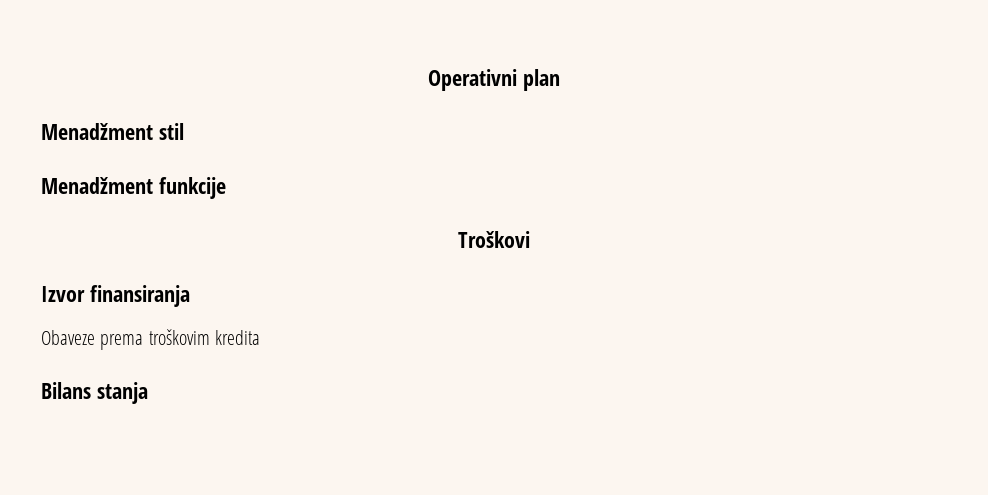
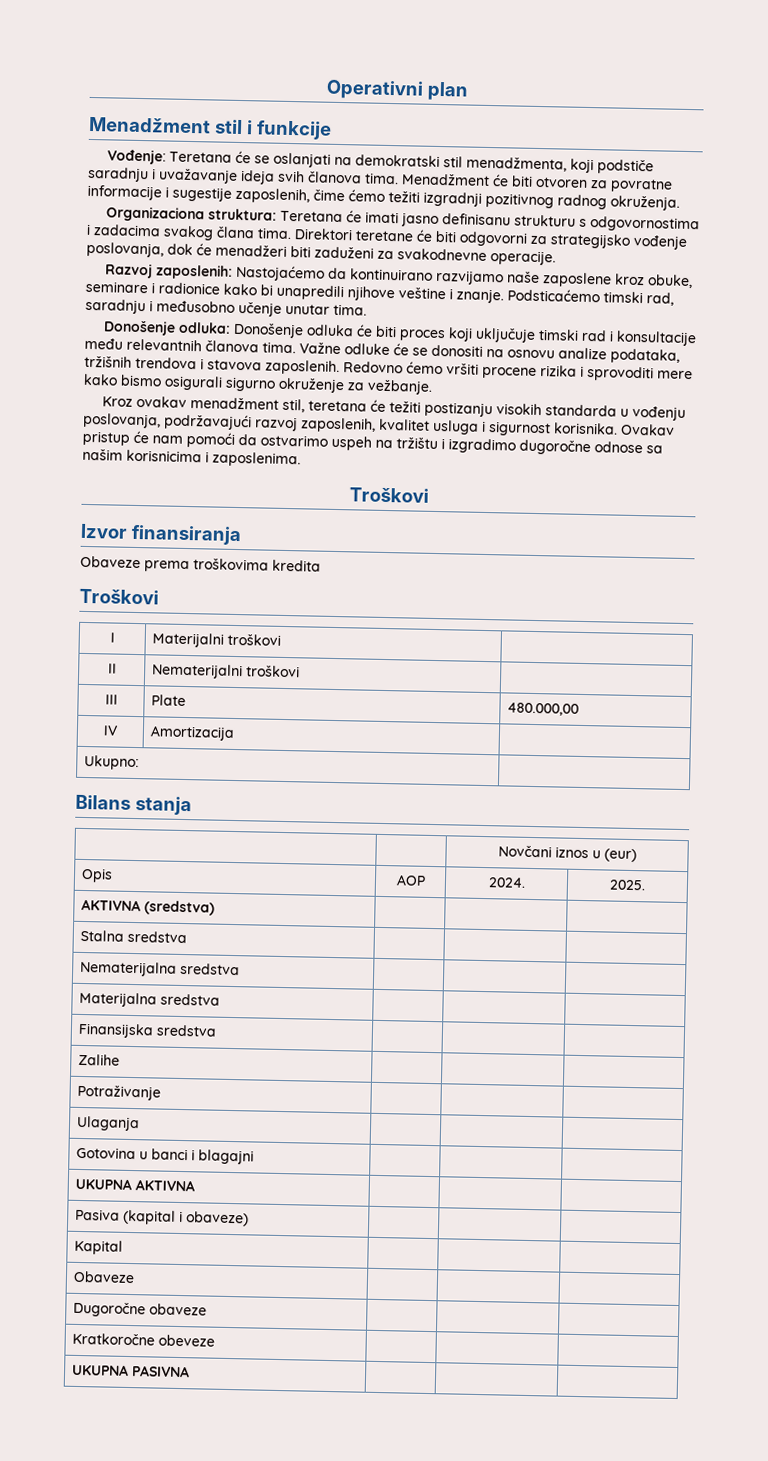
[41,177,226,199] // Menadžment funkcije -> [245,120,332,140] [106,149,654,175] [87,166,673,193] [87,184,680,211] [105,206,700,233] [86,223,687,250] [86,241,556,266] [104,263,693,289] [85,280,674,306] [85,298,367,317] [102,320,697,347] [84,337,680,364] [84,355,693,382] [83,373,433,395] [101,395,686,421] [83,412,675,437] [82,430,663,456] [82,448,301,468] i funkcije // Vođenje: Teretana će se oslanjati na demokratski stil menadžmenta, koji podstiče saradnju i uvažavanje ideja svih članova tima. Menadžment će biti otvoren za povratne informacije i sugestije zaposlenih, čime ćemo težiti izgradnji pozitivnog radnog okruženja. // Organizaciona struktura: Teretana će imati jasno definisanu strukturu s odgovornostima i zadacima svakog člana tima. Direktori teretane će biti odgovorni za strategijsko vođenje poslovanja, dok će menadžeri biti zaduženi za svakodnevne operacije. // Razvoj zaposlenih: Nastojaćemo da kontinuirano razvijamo naše zaposlene kroz obuke, seminare i radionice kako bi unapredili njihove veštine i znanje. Podsticaćemo timski rad, saradnju i međusobno učenje unutar tima. // Donošenje odluka: Donošenje odluka će biti proces koji uključuje timski rad i konsultacije među relevantnih članova tima. Važne odluke će se donositi na osnovu analize podataka, tržišnih trendova i stavova zaposlenih. Redovno ćemo vršiti procene rizika i sprovoditi mere kako bismo osigurali sigurno okruženje za vežbanje. // Kroz ovakav menadžment stil, teretana će težiti postizanju visokih standarda u vođenju poslovanja, podržavajući razvoj zaposlenih, kvalitet usluga i sigurnost korisnika. Ovakav pristup će nam pomoći da ostvarimo uspeh na tržištu i izgradimo dugoročne odnose sa našim korisnicima i zaposlenima.
[148,329,210,345] troškovim -> [193,558,269,571] troškovima
[41,382,148,404] Bilans stanja -> [79,588,159,605] [109,632,115,643] [152,632,282,648] [107,663,117,674] [152,663,301,680] [104,694,118,705] [151,694,187,707] [507,702,580,716] [103,725,118,736] [150,725,236,742] [84,754,140,771] [75,794,192,816] [497,845,637,863] [81,867,114,883] [395,874,426,886] [487,877,526,888] [609,879,646,891] [81,898,216,916] [80,929,188,944] [80,960,241,977] [79,991,221,1008] [78,1022,218,1039] [78,1053,121,1066] [77,1084,162,1101] [76,1115,141,1132] [76,1146,255,1165] [75,1177,196,1192] [75,1208,250,1227] [74,1239,124,1255] [73,1270,136,1284] [73,1301,208,1318] [72,1332,216,1347] [72,1363,191,1378] Troškovi // I | Materijalni troškovi | // II | Nematerijalni troškovi | // III | Plate | 480.000,00 // IV | Amortizacija | // Ukupno: | // Bilans stanja // | | Novčani iznos u (eur) // Opis | AOP | 2024. | 2025. // AKTIVNA (sredstva) | | | // Stalna sredstva | | | // Nematerijalna sredstva | | | // Materijalna sredstva | | | // Finansijska sredstva | | | // Zalihe | | | // Potraživanje | | | // Ulaganja | | | // Gotovina u banci i blagajni | | | // UKUPNA AKTIVNA | | | // Pasiva (kapital i obaveze) | | | // Kapital | | | // Obaveze | | | // Dugoročne obaveze | | | // Kratkoročne obeveze | | | // UKUPNA PASIVNA | | |

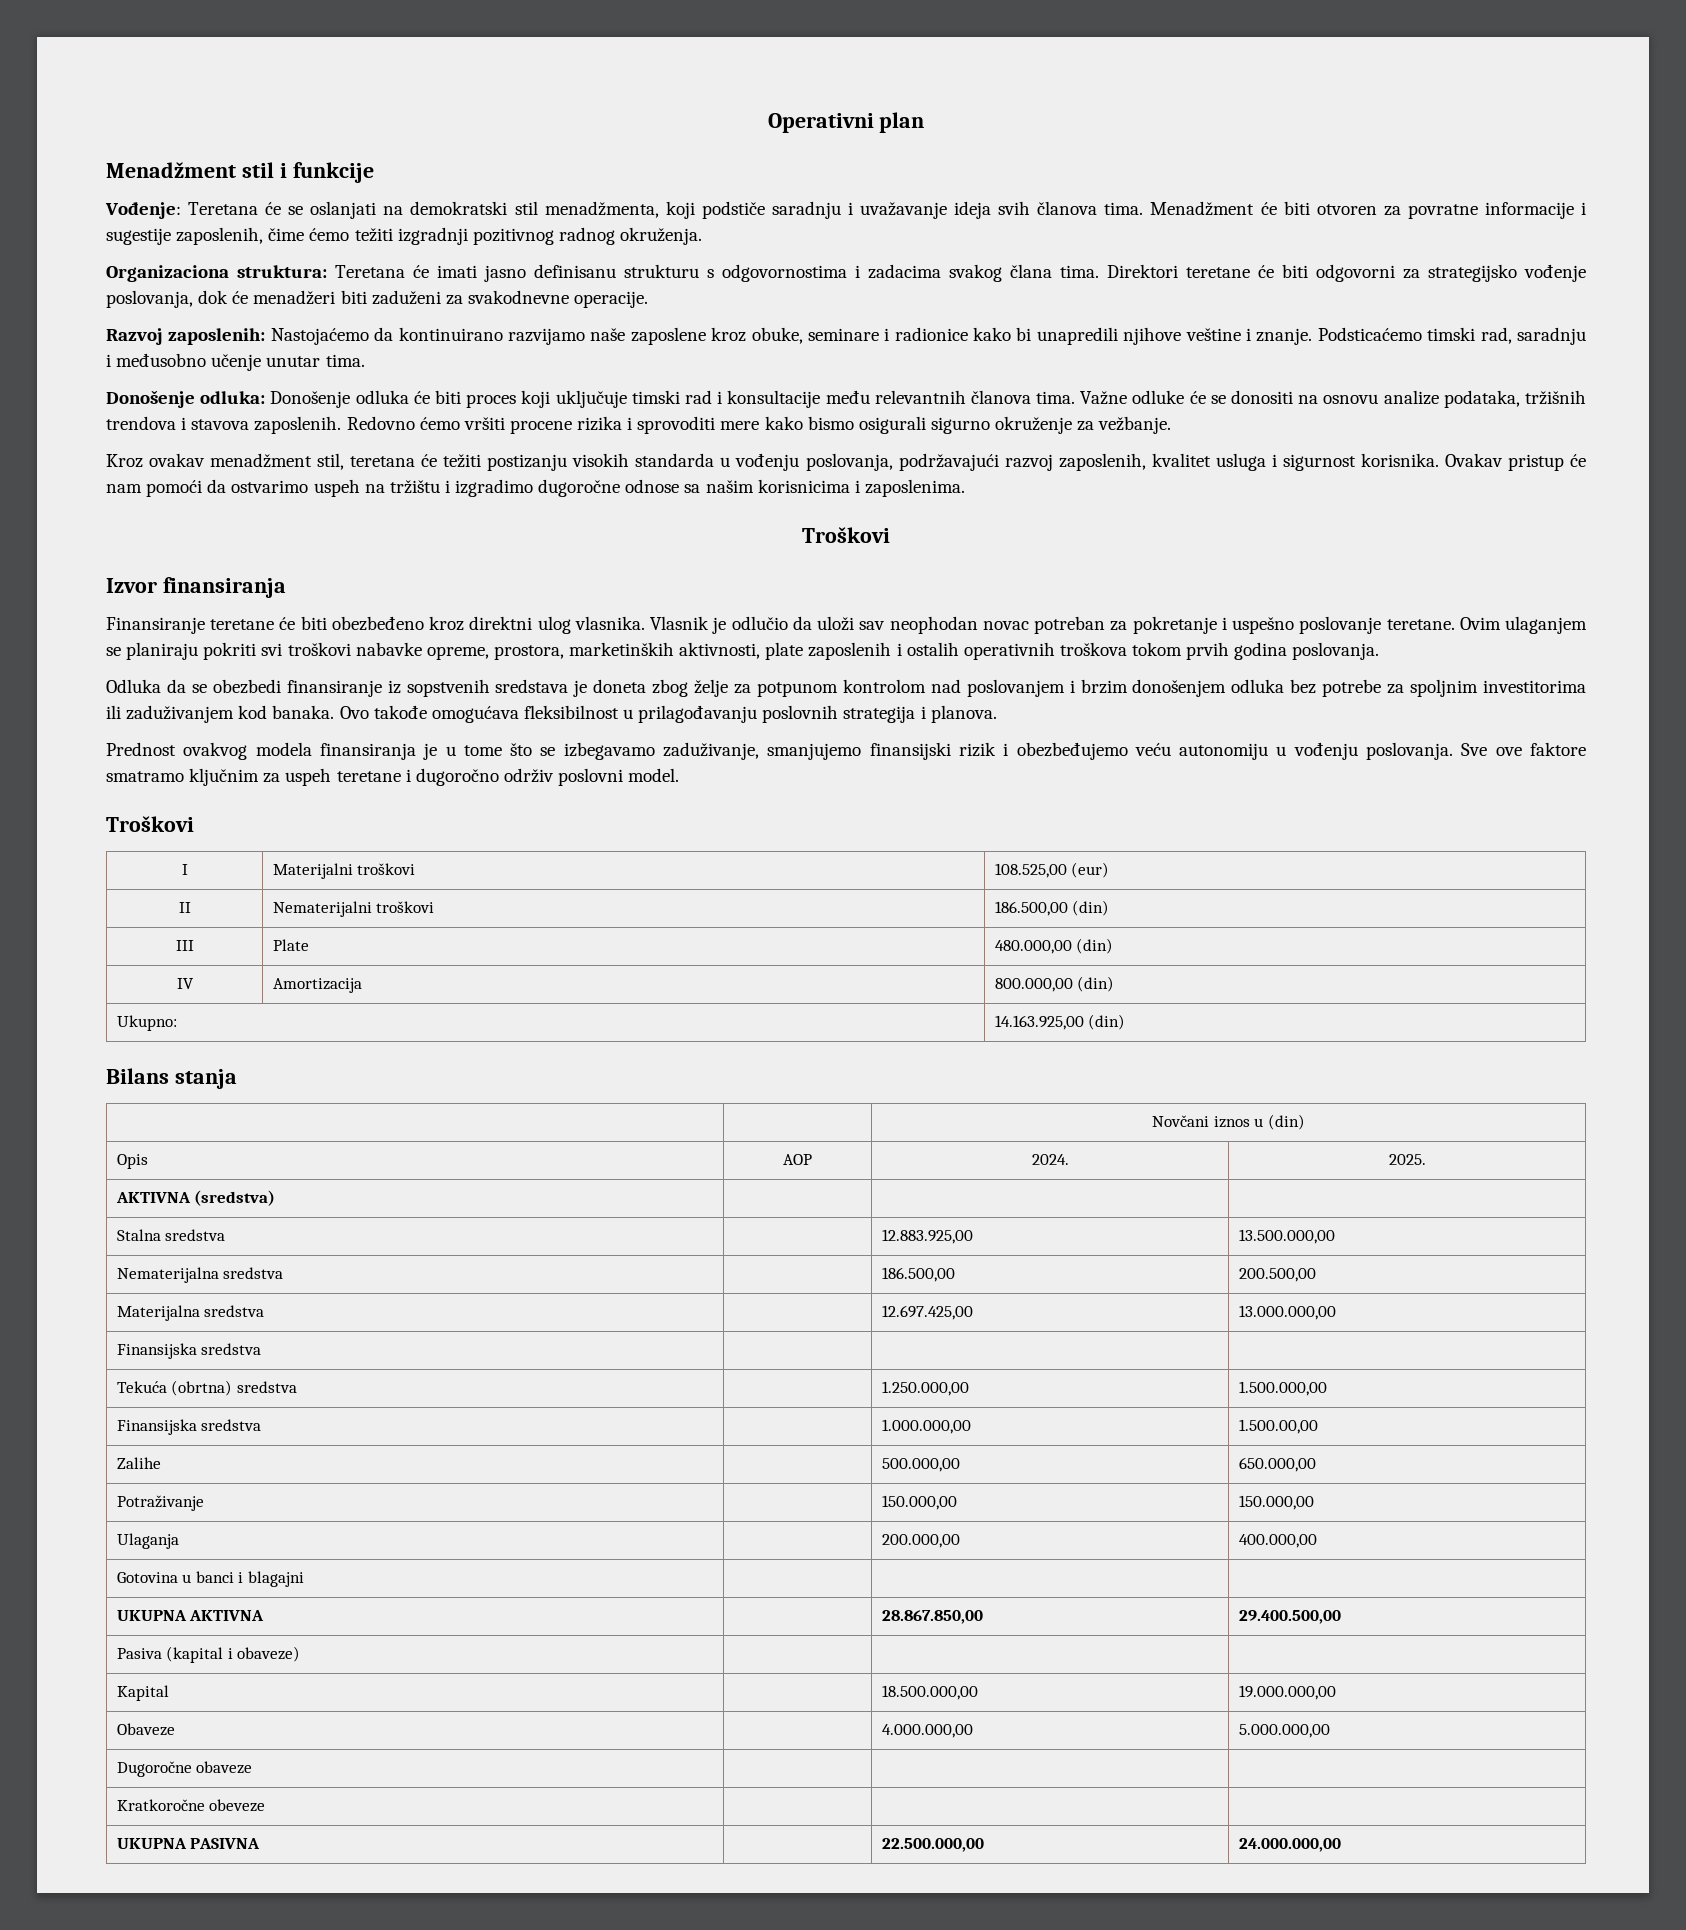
[80,555,321,573] Obaveze prema troškovima kredita -> [106,616,1588,634] [106,642,1380,660] [106,679,1586,697] [106,705,997,723] [106,742,1587,760] [106,768,680,786] Finansiranje teretane će biti obezbeđeno kroz direktni ulog vlasnika. Vlasnik je odlučio da uloži sav neophodan novac potreban za pokretanje i uspešno poslovanje teretane. Ovim ulaganjem se planiraju pokriti svi troškovi nabavke opreme, prostora, marketinških aktivnosti, plate zaposlenih i ostalih operativnih troškova tokom prvih godina poslovanja. // Odluka da se obezbedi finansiranje iz sopstvenih sredstava je doneta zbog želje za potpunom kontrolom nad poslovanjem i brzim donošenjem odluka bez potrebe za spoljnim investitorima ili zaduživanjem kod banaka. Ovo takođe omogućava fleksibilnost u prilagođavanju poslovnih strategija i planova. // Prednost ovakvog modela finansiranja je u tome što se izbegavamo zaduživanje, smanjujemo finansijski rizik i obezbeđujemo veću autonomiju u vođenju poslovanja. Sve ove faktore smatramo ključnim za uspeh teretane i dugoročno održiv poslovni model.
(282, 639) none -> [994,862,1110,878] 108.525,00 (eur)
(301, 671) none -> [994,900,1110,916] 186.500,00 (din)
(580, 709) none -> [1076,938,1114,954] (din)
(236, 733) none -> [994,976,1115,992] 800.000,00 (din)
(140, 762) none -> [994,1014,1126,1030] 14.163.925,00 (din)
[603,848,637,863] (eur) -> [1267,1114,1305,1130] (din)
(188, 937) | -> [881,1229,973,1244] [1238,1229,1335,1244] 12.883.925,00 | 13.500.000,00
(241, 969) | -> [881,1267,955,1282] [1238,1268,1316,1282] 186.500,00 | 200.500,00
(221, 999) | -> [881,1305,973,1320] [1238,1305,1336,1320] 12.697.425,00 | 13.000.000,00
(218, 1030) none -> [116,1380,297,1396] [881,1381,969,1396] [1238,1381,1327,1396] [116,1419,262,1435] [881,1419,971,1434] [1238,1419,1318,1434] // Tekuća (obrtna) sredstva | | 1.250.000,00 | 1.500.000,00 // Finansijska sredstva | | 1.000.000,00 | 1.500.00,00
(121, 1059) | -> [881,1458,960,1472] [1238,1457,1316,1472] 500.000,00 | 650.000,00
(162, 1092) | -> [881,1495,957,1510] [1238,1495,1314,1510] 150.000,00 | 150.000,00
(141, 1123) | -> [881,1534,960,1548] [1238,1534,1317,1548] 200.000,00 | 400.000,00
(196, 1185) | -> [881,1610,983,1624] [1238,1610,1341,1624] 28.867.850,00 | 29.400.500,00
(124, 1247) | -> [881,1685,978,1700] [1238,1685,1336,1700] 18.500.000,00 | 19.000.000,00
(136, 1277) | -> [881,1724,973,1738] [1238,1724,1330,1738] 4.000.000,00 | 5.000.000,00
(191, 1371) | -> [881,1838,984,1852] [1238,1838,1341,1852] 22.500.000,00 | 24.000.000,00

